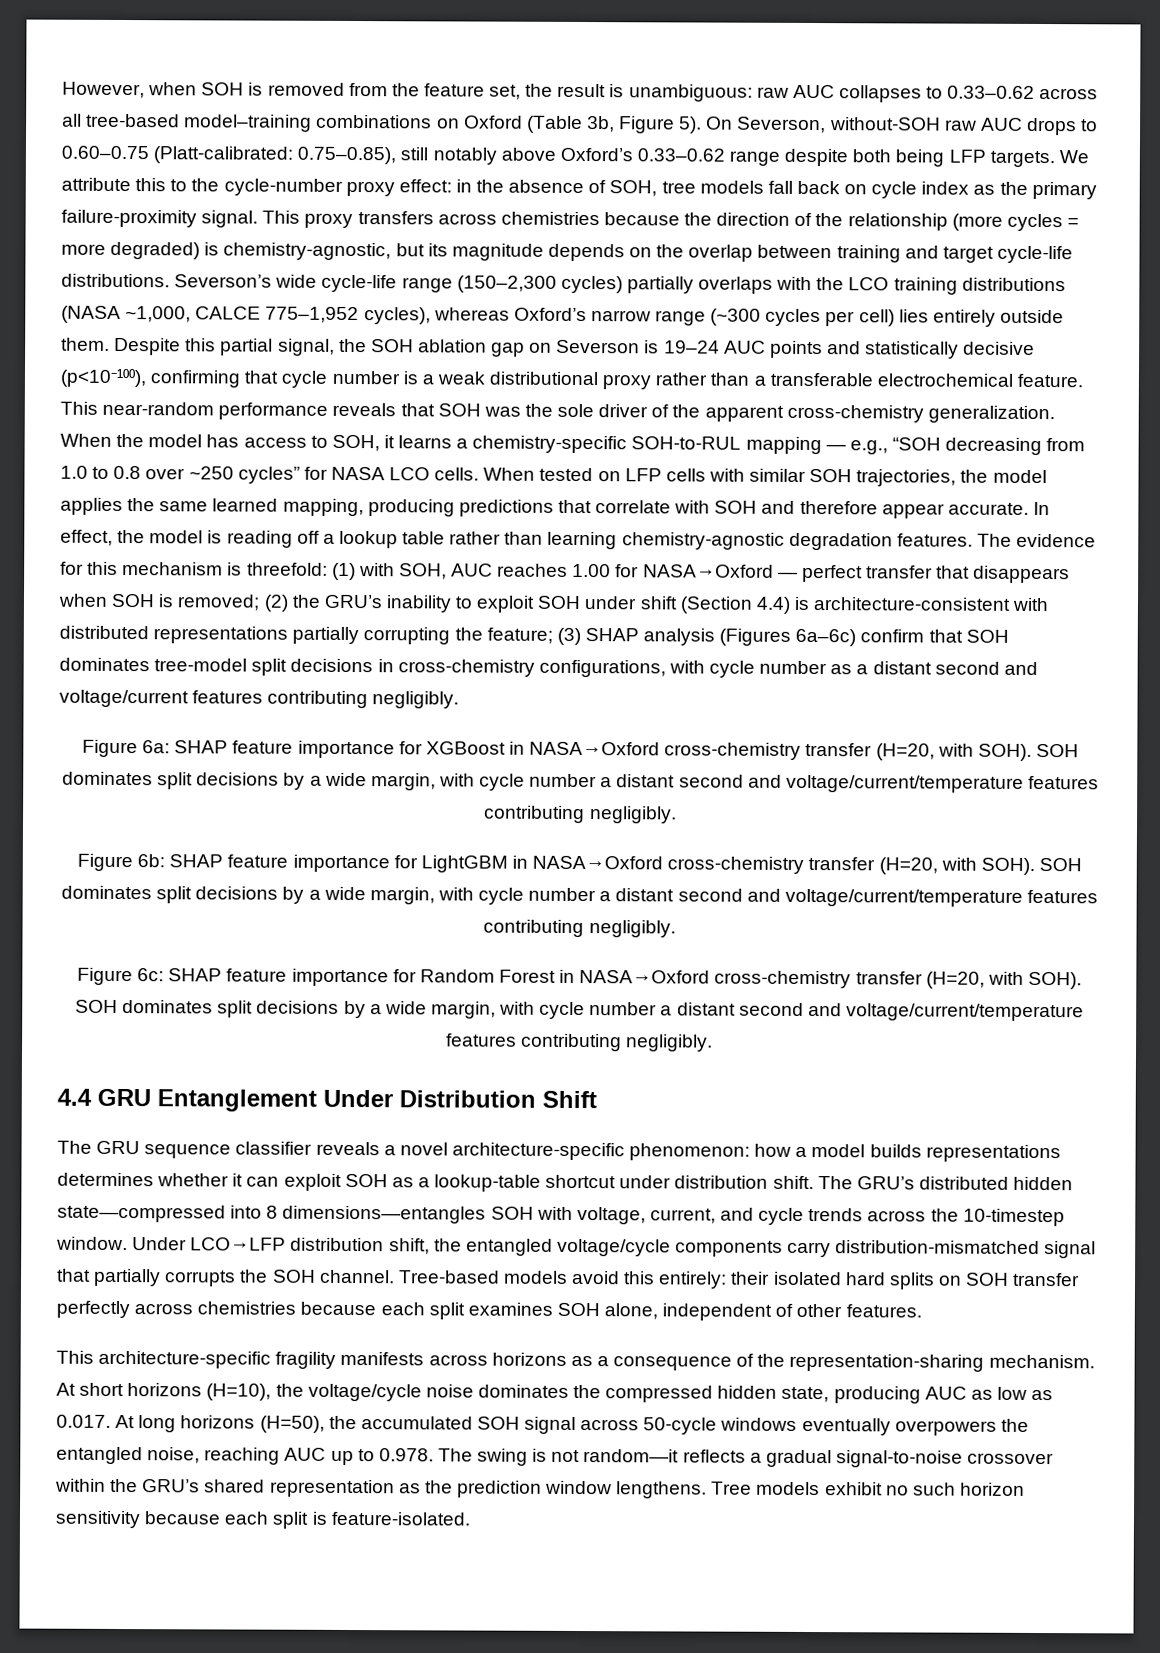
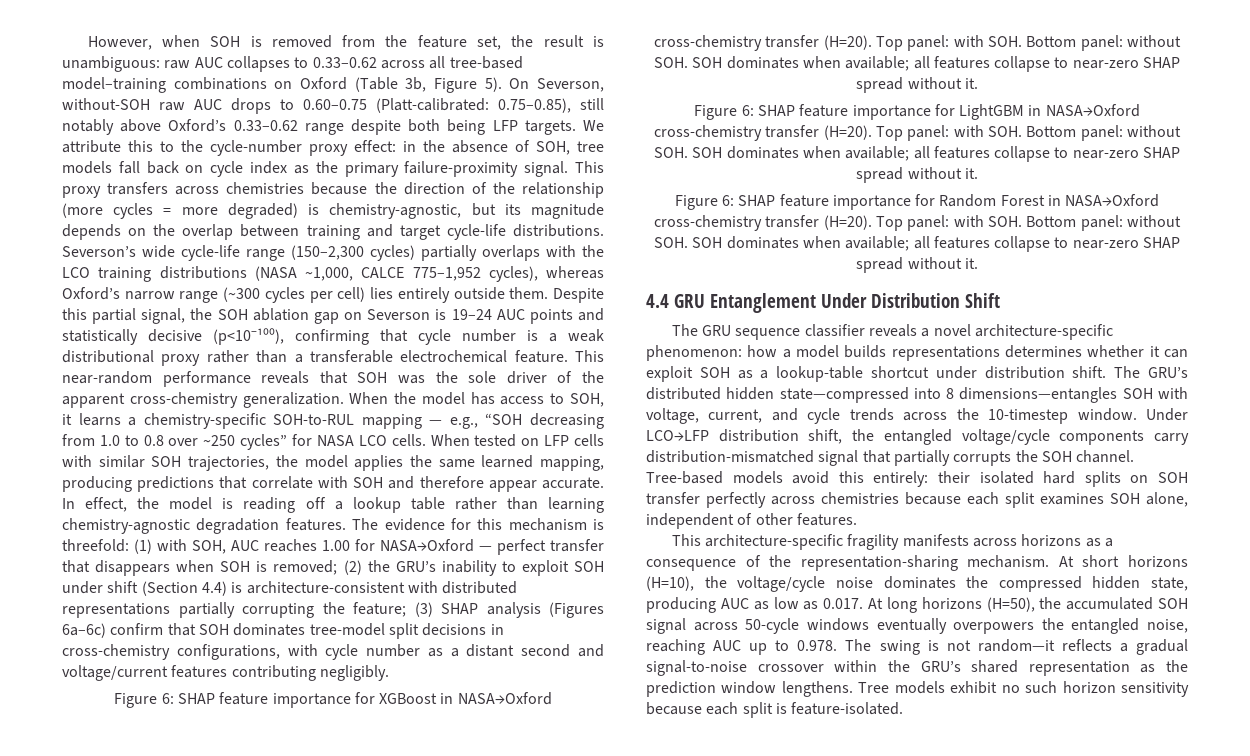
[142,740,171,754] 6a: -> [161,693,174,704] 6:
[875,743,1079,761] [62,771,1099,793] [484,805,677,824] [77,853,166,872] (H=20, with SOH). SOH dominates split decisions by a wide margin, with cycle number a distant second and voltage/current/temperature features contributing negligibly. // Figure 6b: -> [823,35,1181,51] [653,56,1181,72] [856,77,978,93] [694,105,754,120] (H=20). Top panel: with SOH. Bottom panel: without SOH. SOH dominates when available; all features collapse to near-zero SHAP spread without it. // Figure 6:
[878,857,1082,875] [61,885,1098,907] [483,919,676,938] [77,967,165,986] (H=20, with SOH). SOH dominates split decisions by a wide margin, with cycle number a distant second and voltage/current/temperature features contributing negligibly. // Figure 6c: -> [823,125,1181,141] [653,146,1181,162] [856,167,978,183] [674,195,734,210] (H=20). Top panel: with SOH. Bottom panel: without SOH. SOH dominates when available; all features collapse to near-zero SHAP spread without it. // Figure 6:
[925,971,1082,990] [75,999,1084,1022] [445,1033,714,1052] (H=20, with SOH). SOH dominates split decisions by a wide margin, with cycle number a distant second and voltage/current/temperature features contributing negligibly. -> [823,215,1181,231] [653,236,1181,252] [856,257,978,273] (H=20). Top panel: with SOH. Bottom panel: without SOH. SOH dominates when available; all features collapse to near-zero SHAP spread without it.

